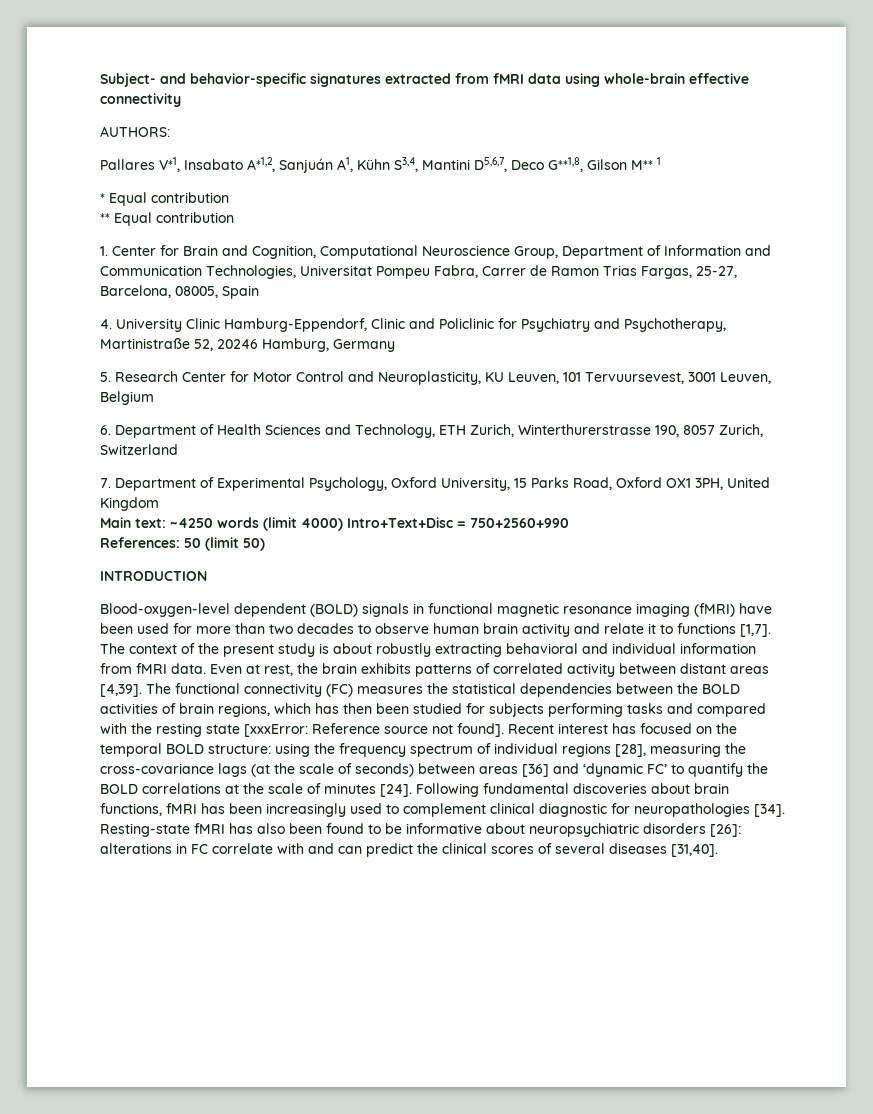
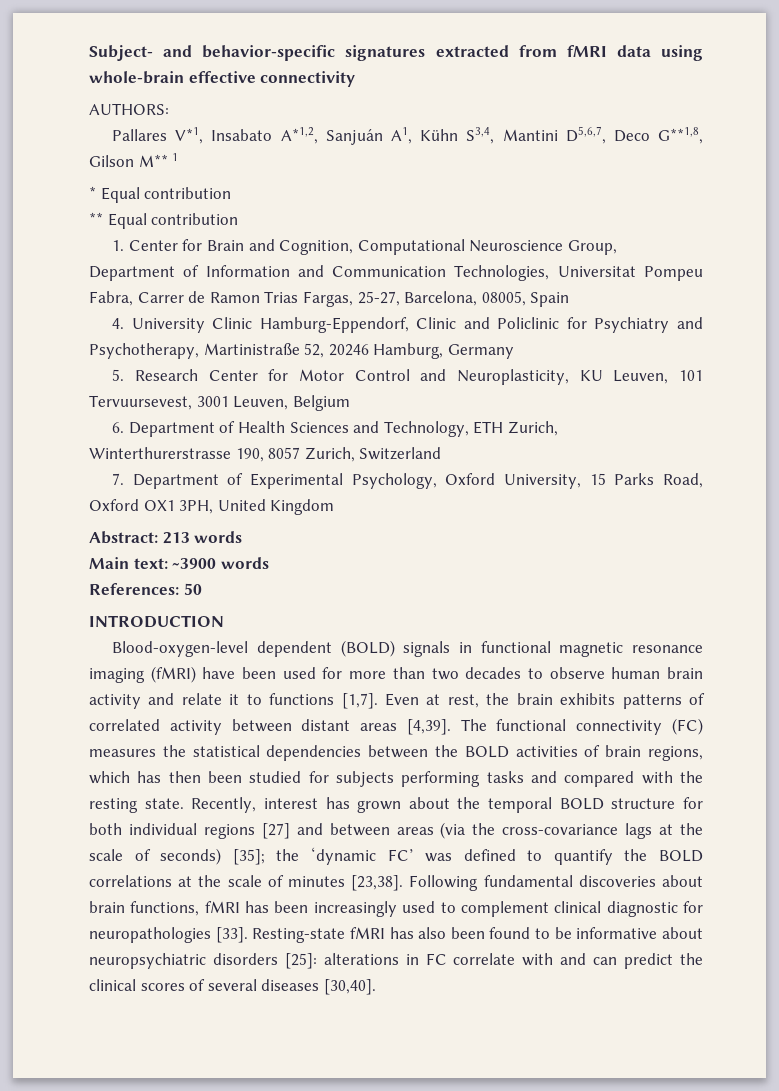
(159, 504) none -> [89,531,243,544] // Abstract: 213 words
[170,517,569,531] ~4250 words (limit 4000) Intro+Text+Disc = 750+2560+990 -> [172,557,269,569] ~3900 words
[205,537,265,551] (limit 50) -> (202, 589) none
[100,643,756,657] [100,663,206,674] The context of the present study is about robustly extracting behavioral and individual information from fMRI data. -> (378, 701) none
[206,723,737,737] [100,743,721,757] state [xxxError: Reference source not found]. Recent interest has focused on the temporal BOLD structure: using the frequency spectrum of individual regions [28], measuring -> [144,797,703,813] [89,822,466,839] state. Recently, interest has grown about the temporal BOLD structure for both individual regions [27] and between areas (via
[251,764,270,777] (at -> [659,824,674,835] at
[418,763,667,777] between areas [36] and ‘dynamic FC’ -> [232,847,516,865] [35]; the ‘dynamic FC’ was defined
[380,784,412,797] [24]. -> [351,875,404,891] [23,38].
[754,804,785,817] [34]. -> [215,927,248,943] [33].
[710,824,741,837] [26]: -> [284,953,317,969] [25]:
[671,844,718,857] [31,40]. -> [323,979,376,995] [30,40].

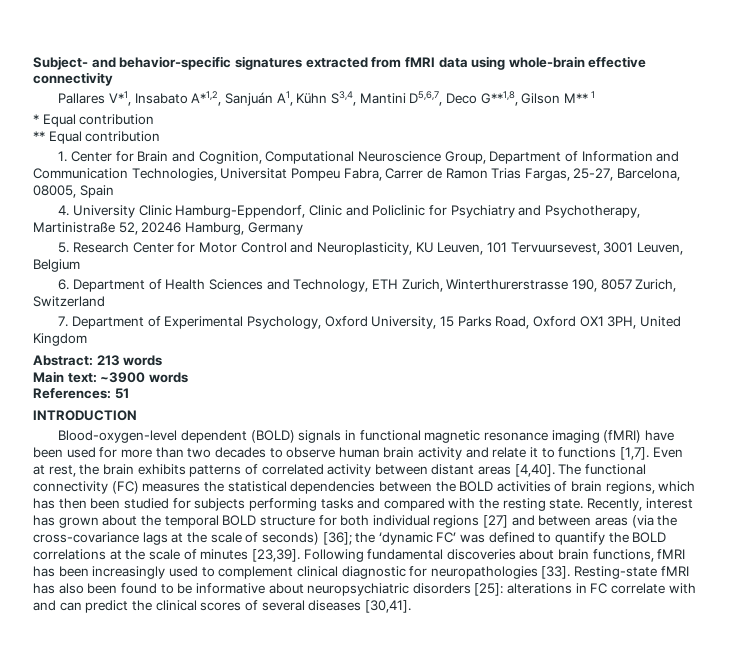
[89,103,169,115] // AUTHORS: -> (113, 79) none
[183,583,202,595] 50 -> [114,388,129,399] 51
[406,719,451,735] [4,39]. -> [514,464,555,477] [4,40].
[232,849,265,865] [35]; -> [322,532,352,545] [36];
[351,875,404,891] [23,38]. -> [251,549,300,562] [23,39].
[323,979,376,995] [30,40]. -> [364,600,411,613] [30,41].

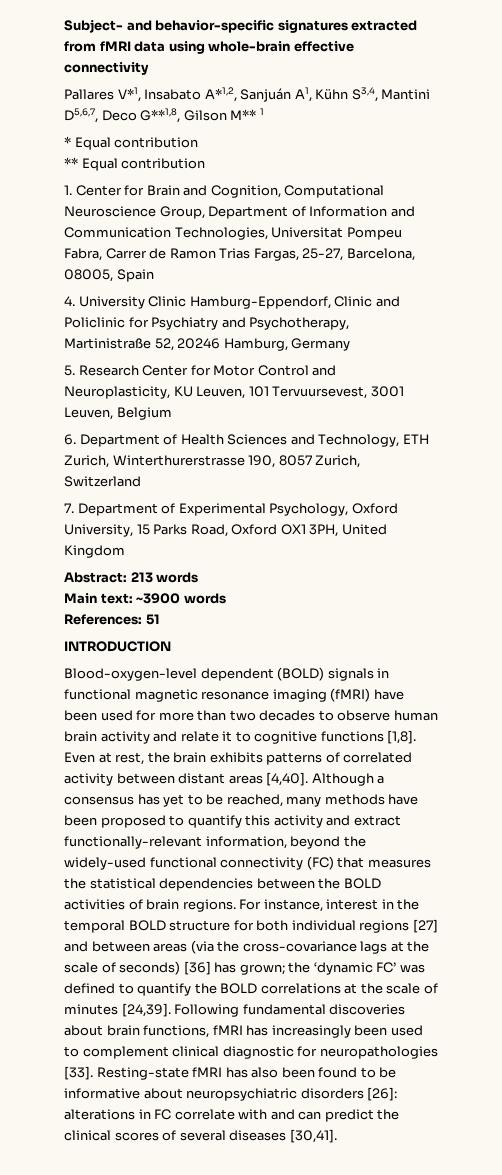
[558,447,649,460] functions [1,7]. -> [254,730,417,744] cognitive functions [1,8].
[558,464,582,475] The -> [311,773,385,786] [64,794,419,807] [64,815,401,828] [64,836,366,849] [64,857,146,870] Although a consensus has yet to be reached, many methods have been proposed to quantify this activity and extract functionally-relevant information, beyond the widely-used
(139, 487) none -> [337,857,365,868] that
[605,481,696,494] [33,498,693,511] [33,515,138,528] regions, which has then been studied for subjects performing tasks and compared with the resting state. Recently, interest has grown about -> [182,899,394,912] regions. For instance, interest in
[322,532,352,545] [36]; -> [183,961,285,975] [36] has grown;
[251,549,300,562] [23,39]. -> [121,1003,171,1017] [24,39].
[58,566,166,579] been increasingly -> [271,1025,388,1038] increasingly been
[474,583,504,596] [25]: -> [367,1087,398,1101] [26]:

